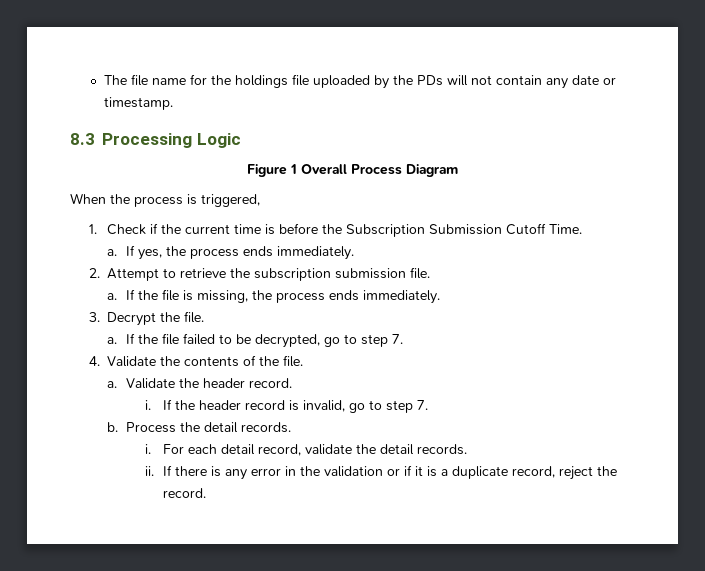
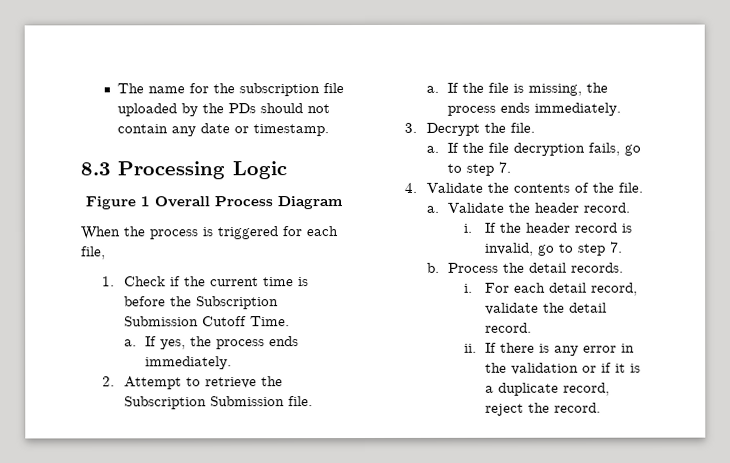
[131,74,149,86] file -> (145, 88) none
[235,75,289,88] holdings -> [239,83,321,97] subscription
[447,75,469,86] will -> [260,103,304,114] should
[201,194,260,207] triggered, -> [217,226,339,240] [81,246,106,260] triggered for each file,
[254,268,407,281] subscription submission -> [123,396,285,410] Subscription Submission
[183,333,321,348] failed to be decrypted, -> [512,142,620,156] decryption fails,
[417,444,468,455] records. -> [484,322,532,333] record.

